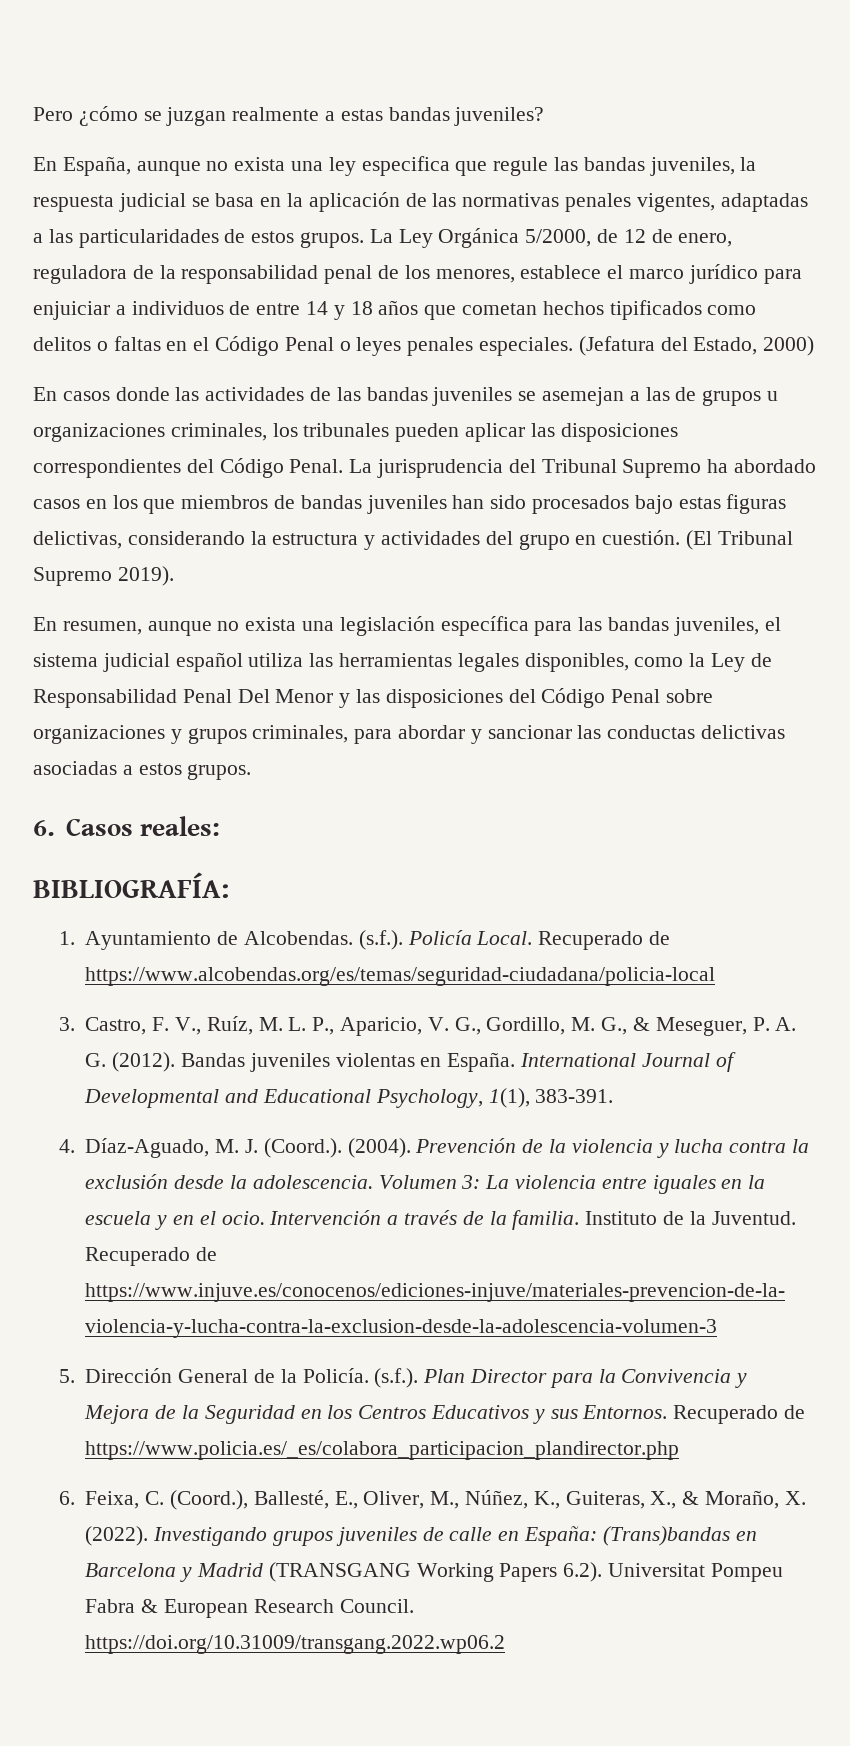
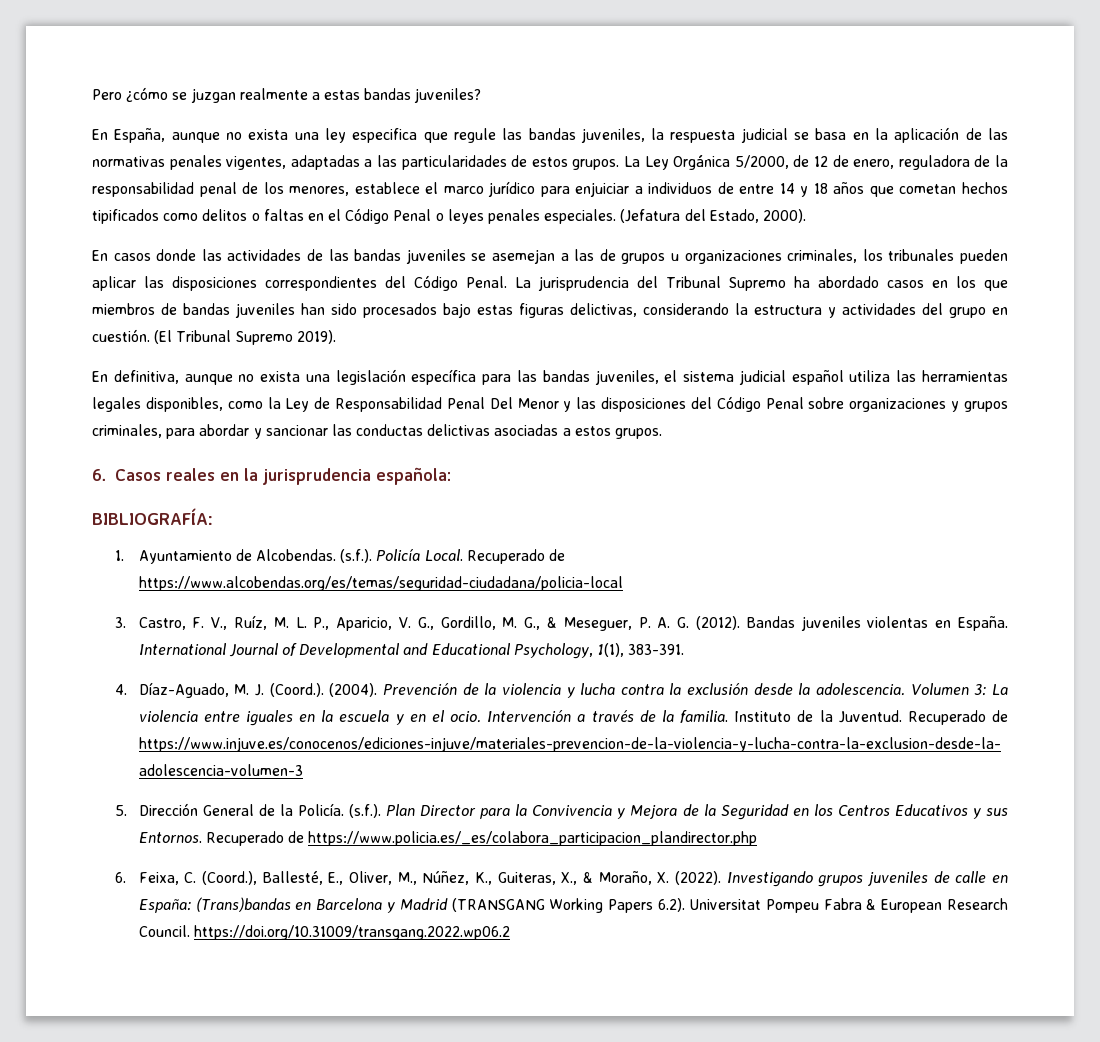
[763,336,815,356] 2000) -> [762,209,806,223] 2000).
[62,621,142,635] resumen, -> [113,370,179,384] definitiva,
[139,816,220,836] reales: -> [166,467,452,485] reales en la jurisprudencia española:

